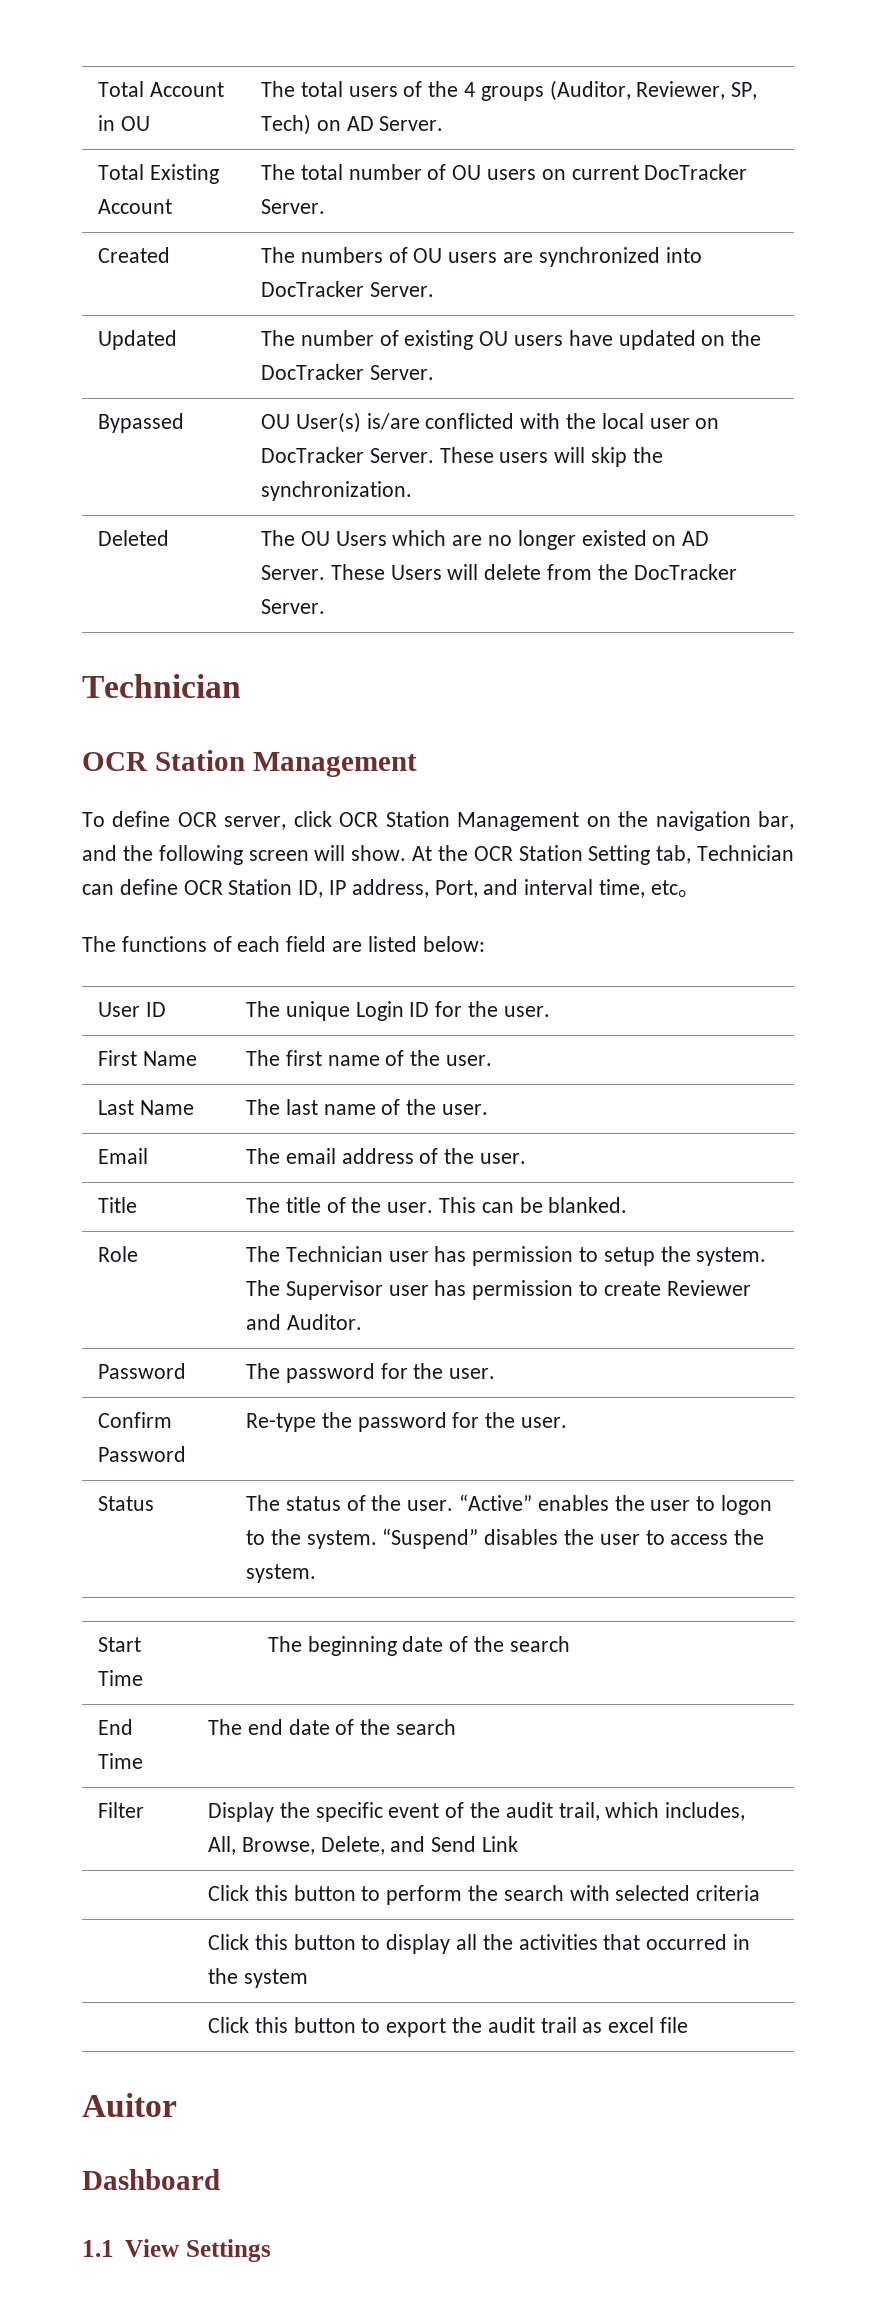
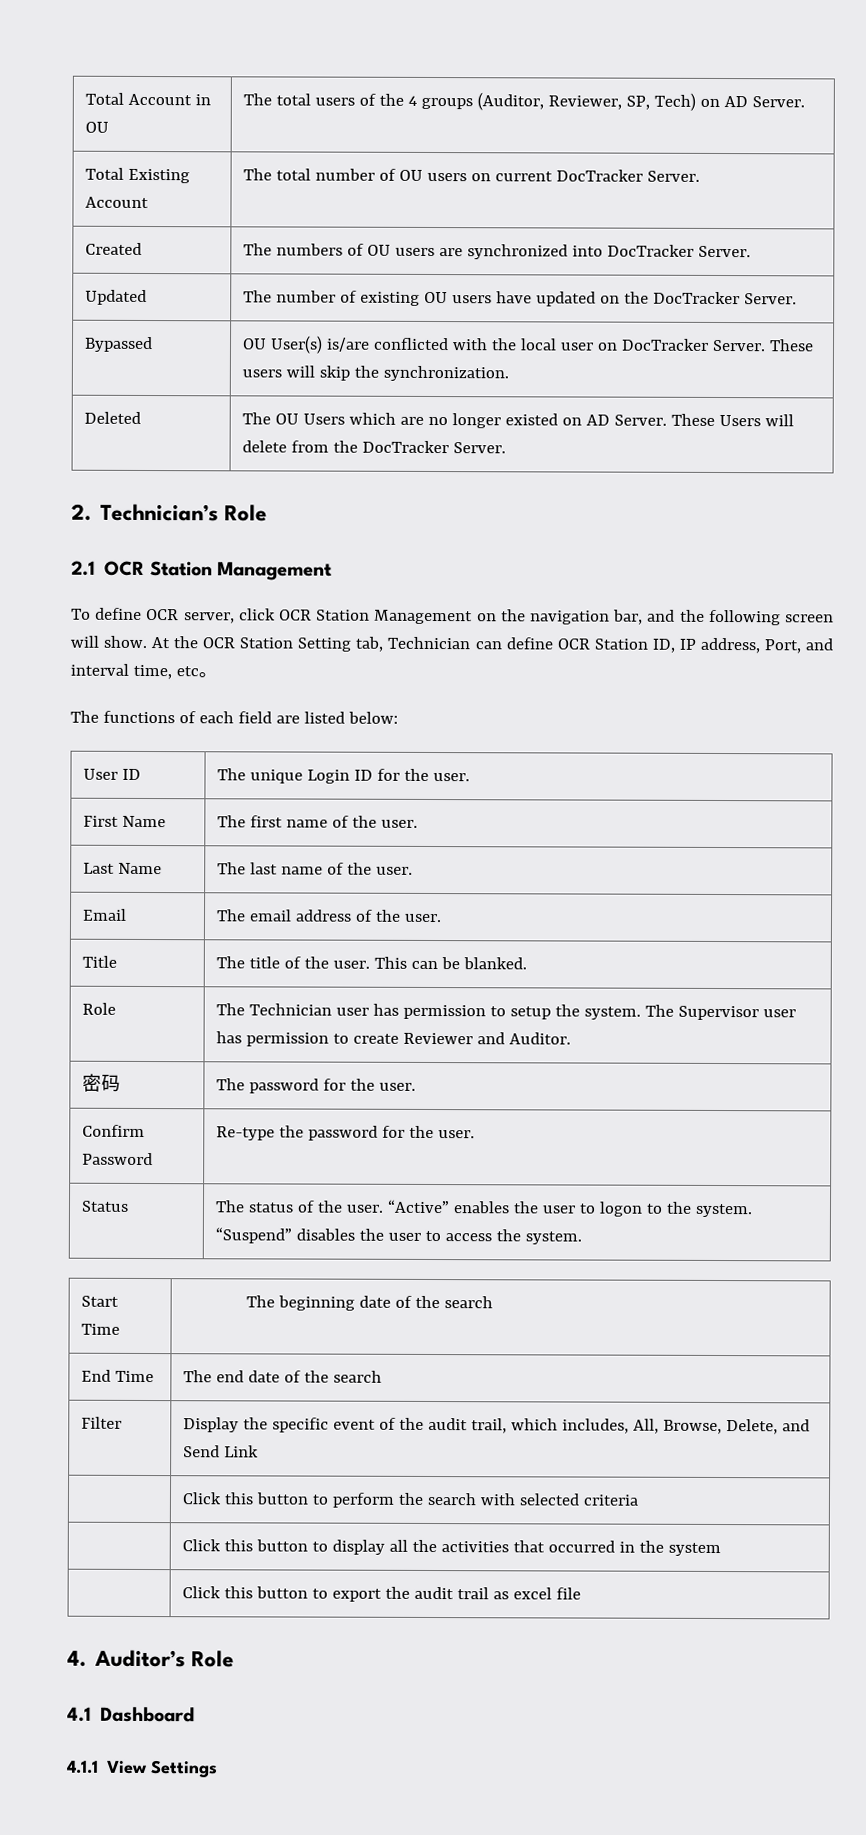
[82,674,241,698] Technician // -> [71,503,268,522] [71,560,96,576] 2. Technician’s Role // 2.1
[97,1363,186,1379] Password -> [82,1073,122,1092] 密码
[82,2093,177,2117] Auitor // -> [67,1649,235,1668] [67,1706,92,1722] 4. Auditor’s Role // 4.1
[82,2240,114,2257] 1.1 -> [67,1760,99,1774] 4.1.1

